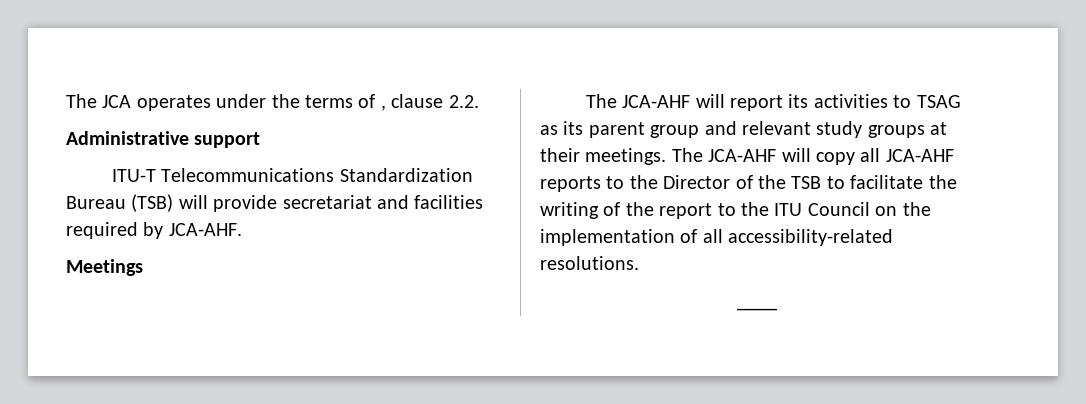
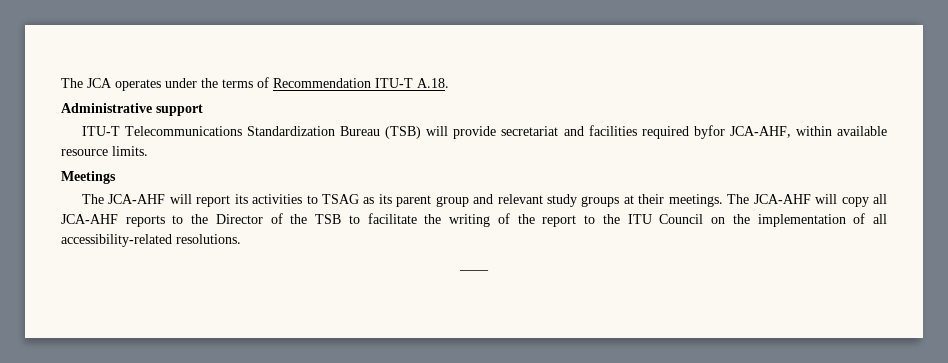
[380,94,479,111] , clause 2.2. -> [273,78,449,88] Recommendation ITU-T A.18.
[143,222,242,239] by JCA-AHF. -> [693,125,887,139] [61,146,148,156] byfor JCA-AHF, within available resource limits.

